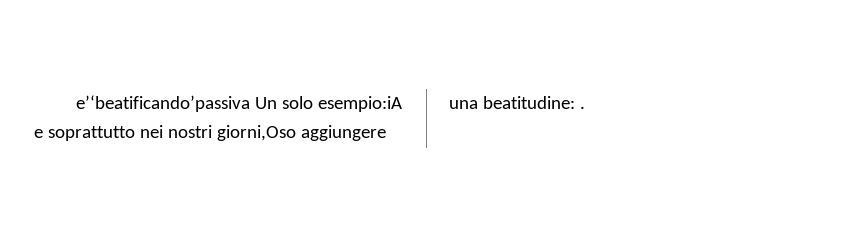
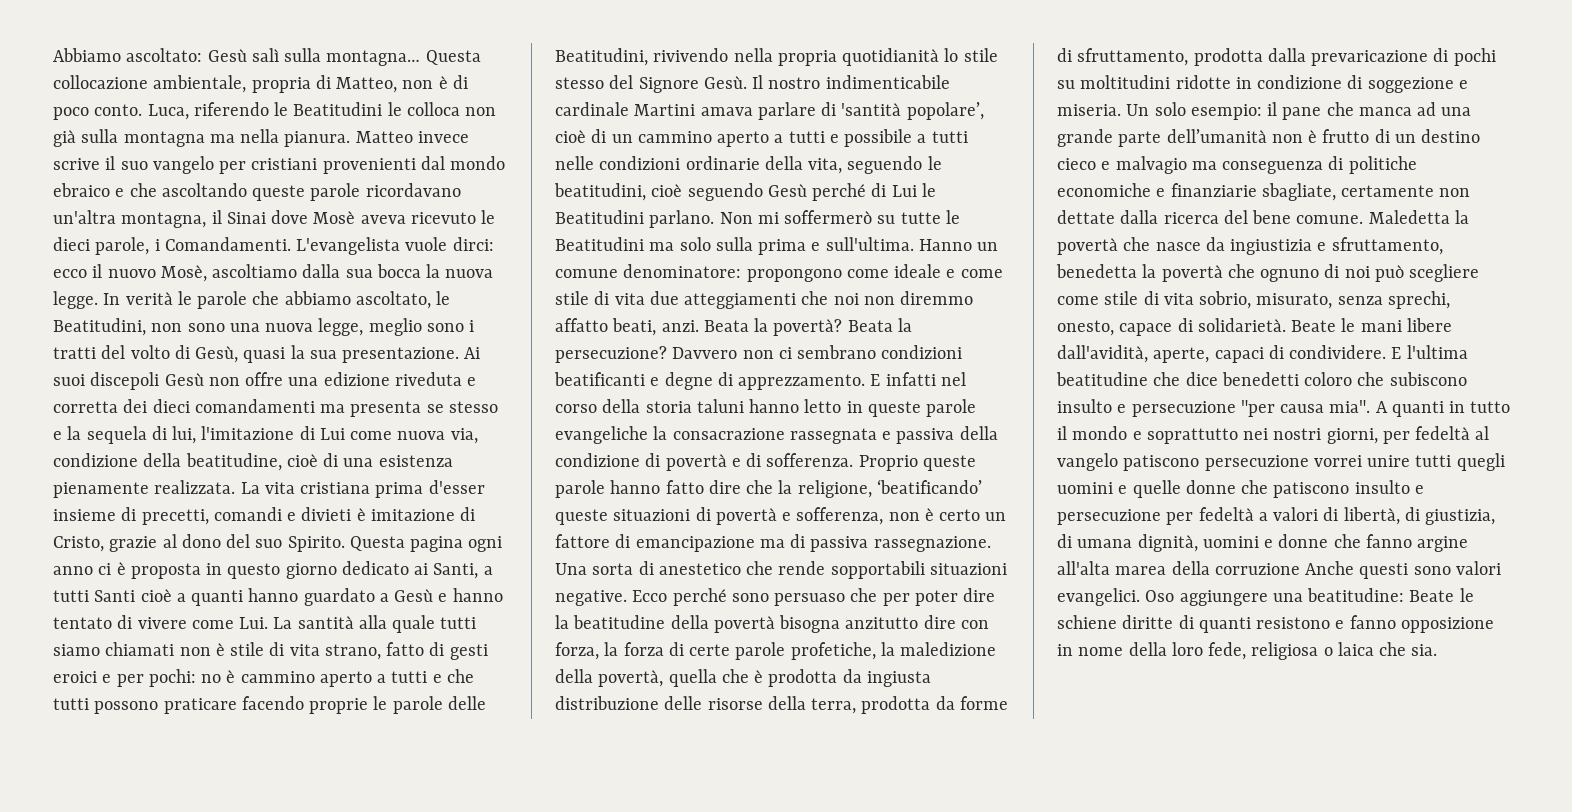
[76,95,403,112] [34,125,386,141] [449,96,585,109] e’‘beatificando’passiva Un solo esempio:iA e soprattutto nei nostri giorni,Oso aggiungere una beatitudine: . -> [53,48,481,66] [53,75,468,93] [53,102,497,120] [53,129,469,147] [53,156,506,174] [53,183,461,201] [53,210,496,228] [53,237,494,255] [53,264,494,282] [53,291,451,309] [53,318,475,336] [53,345,481,363] [53,372,477,390] [53,399,498,417] [53,426,478,444] [53,453,453,471] [53,480,485,498] [53,507,476,525] [53,534,503,552] [53,561,493,579] [53,588,503,606] [53,615,477,633] [53,642,488,660] [53,669,474,687] [53,696,486,714] [555,48,998,66] [555,75,950,93] [555,102,984,120] [555,129,968,147] [555,156,942,174] [554,183,936,201] [555,210,960,228] [555,237,999,255] [555,264,1003,282] [555,291,974,309] [555,318,912,336] [555,345,963,363] [554,372,966,390] [555,399,977,417] [555,426,998,444] [555,453,976,471] [555,479,982,498] [555,507,1007,525] [555,534,991,552] [555,561,1007,579] [555,588,996,606] [555,615,989,633] [555,642,997,660] [555,669,931,687] [555,696,1008,714] [1057,48,1496,66] [1057,75,1468,93] [1057,102,1472,120] [1057,129,1481,147] [1057,156,1417,174] [1057,183,1471,201] [1057,210,1469,224] [1057,237,1443,255] [1056,264,1480,282] [1057,291,1450,309] [1057,318,1452,336] [1057,345,1468,363] [1056,372,1467,386] [1057,399,1511,417] [1057,426,1490,444] [1057,453,1505,471] [1057,480,1424,498] [1057,507,1496,525] [1057,534,1469,552] [1057,561,1501,579] [1057,588,1474,606] [1057,615,1494,633] [1057,642,1438,660] Abbiamo ascoltato: Gesù salì sulla montagna… Questa collocazione ambientale, propria di Matteo, non è di poco conto. Luca, riferendo le Beatitudini le colloca non già sulla montagna ma nella pianura. Matteo invece scrive il suo vangelo per cristiani provenienti dal mondo ebraico e che ascoltando queste parole ricordavano un'altra montagna, il Sinai dove Mosè aveva ricevuto le dieci parole, i Comandamenti. L'evangelista vuole dirci: ecco il nuovo Mosè, ascoltiamo dalla sua bocca la nuova legge. In verità le parole che abbiamo ascoltato, le Beatitudini, non sono una nuova legge, meglio sono i tratti del volto di Gesù, quasi la sua presentazione. Ai suoi discepoli Gesù non offre una edizione riveduta e corretta dei dieci comandamenti ma presenta se stesso e la sequela di lui, l'imitazione di Lui come nuova via, condizione della beatitudine, cioè di una esistenza pienamente realizzata. La vita cristiana prima d'esser insieme di precetti, comandi e divieti è imitazione di Cristo, grazie al dono del suo Spirito. Questa pagina ogni anno ci è proposta in questo giorno dedicato ai Santi, a tutti Santi cioè a quanti hanno guardato a Gesù e hanno tentato di vivere come Lui. La santità alla quale tutti siamo chiamati non è stile di vita strano, fatto di gesti eroici e per pochi: no è cammino aperto a tutti e che tutti possono praticare facendo proprie le parole delle Beatitudini, rivivendo nella propria quotidianità lo stile stesso del Signore Gesù. Il nostro indimenticabile cardinale Martini amava parlare di 'santità popolare’, cioè di un cammino aperto a tutti e possibile a tutti nelle condizioni ordinarie della vita, seguendo le beatitudini, cioè seguendo Gesù perché di Lui le Beatitudini parlano. Non mi soffermerò su tutte le Beatitudini ma solo sulla prima e sull'ultima. Hanno un comune denominatore: propongono come ideale e come stile di vita due atteggiamenti che noi non diremmo affatto beati, anzi. Beata la povertà? Beata la persecuzione? Davvero non ci sembrano condizioni beatificanti e degne di apprezzamento. E infatti nel corso della storia taluni hanno letto in queste parole evangeliche la consacrazione rassegnata e passiva della condizione di povertà e di sofferenza. Proprio queste parole hanno fatto dire che la religione, ‘beatificando’ queste situazioni di povertà e sofferenza, non è certo un fattore di emancipazione ma di passiva rassegnazione. Una sorta di anestetico che rende sopportabili situazioni negative. Ecco perché sono persuaso che per poter dire la beatitudine della povertà bisogna anzitutto dire con forza, la forza di certe parole profetiche, la maledizione della povertà, quella che è prodotta da ingiusta distribuzione delle risorse della terra, prodotta da forme di sfruttamento, prodotta dalla prevaricazione di pochi su moltitudini ridotte in condizione di soggezione e miseria. Un solo esempio: il pane che manca ad una grande parte dell’umanità non è frutto di un destino cieco e malvagio ma conseguenza di politiche economiche e finanziarie sbagliate, certamente non dettate dalla ricerca del bene comune. Maledetta la povertà che nasce da ingiustizia e sfruttamento, benedetta la povertà che ognuno di noi può scegliere come stile di vita sobrio, misurato, senza sprechi, onesto, capace di solidarietà. Beate le mani libere dall'avidità, aperte, capaci di condividere. E l'ultima beatitudine che dice benedetti coloro che subiscono insulto e persecuzione "per causa mia". A quanti in tutto il mondo e soprattutto nei nostri giorni, per fedeltà al vangelo patiscono persecuzione vorrei unire tutti quegli uomini e quelle donne che patiscono insulto e persecuzione per fedeltà a valori di libertà, di giustizia, di umana dignità, uomini e donne che fanno argine all'alta marea della corruzione Anche questi sono valori evangelici. Oso aggiungere una beatitudine: Beate le schiene diritte di quanti resistono e fanno opposizione in nome della loro fede, religiosa o laica che sia.

